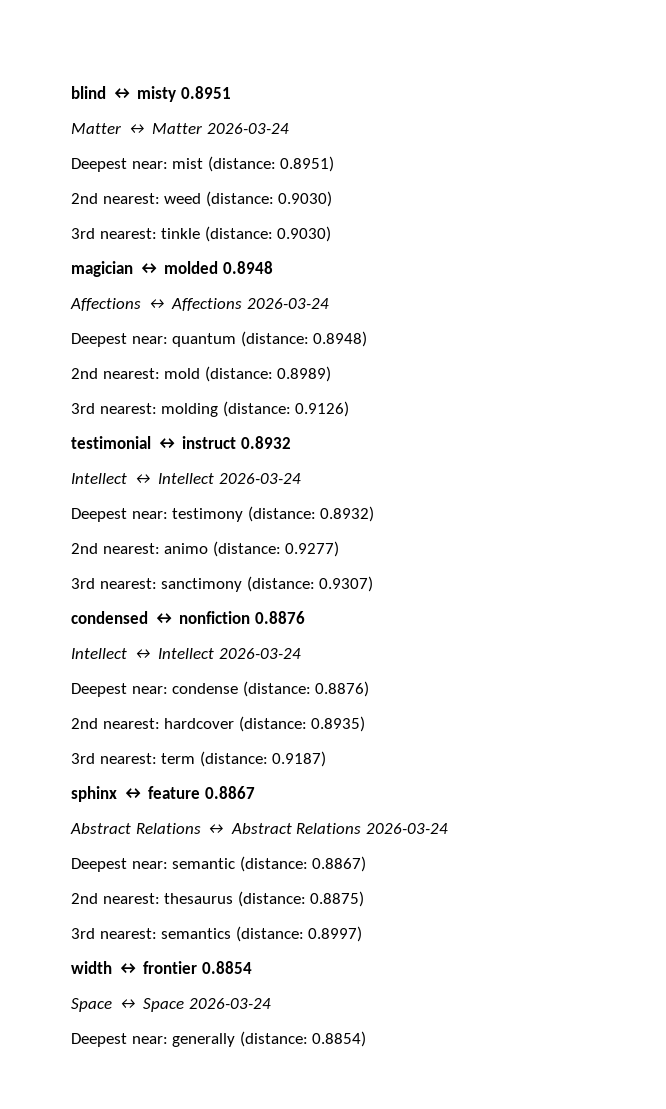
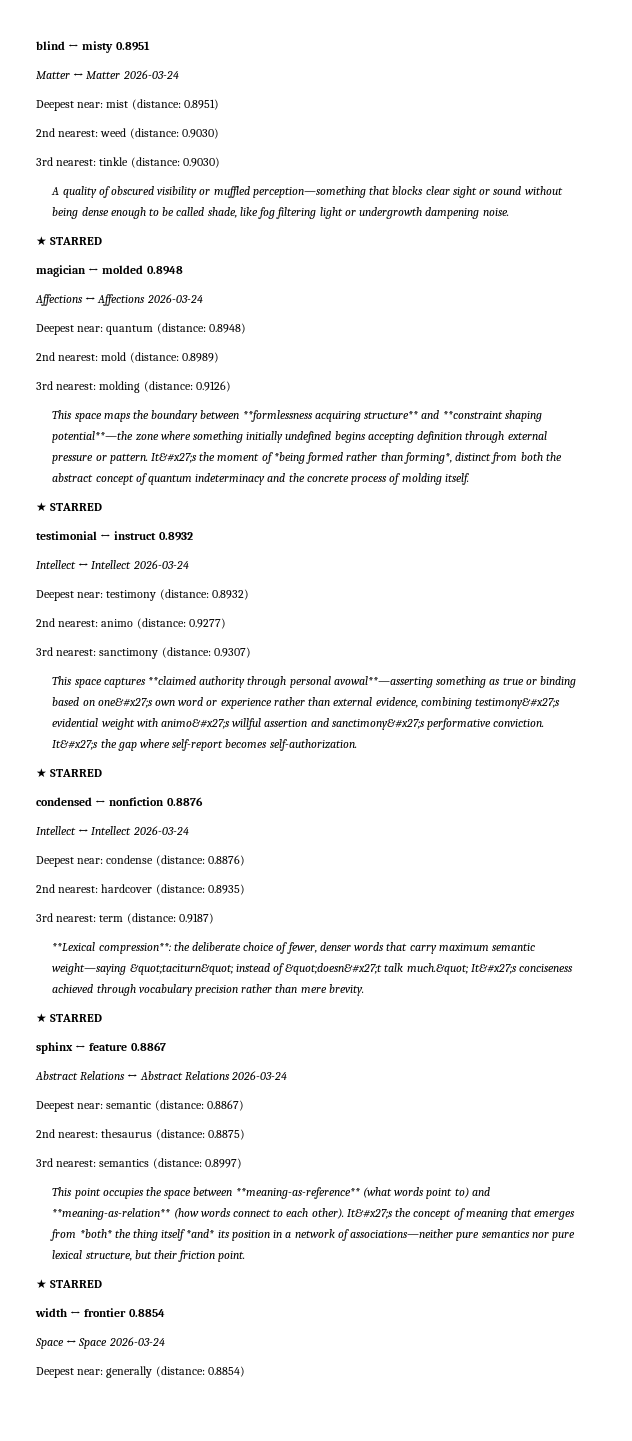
(332, 234) none -> [51,186,563,198] [52,207,509,219] [36,236,103,246] // A quality of obscured visibility or muffled perception—something that blocks clear sight or sound without being dense enough to be called shade, like fog filtering light or undergrowth dampening noise. // ★ STARRED
(350, 409) none -> [52,410,542,422] [52,431,547,443] [52,452,562,464] [52,473,469,485] [36,502,103,512] // This space maps the boundary between **formlessness acquiring structure** and **constraint shaping potential**—the zone where something initially undefined begins accepting definition through external pressure or pattern. It&#x27;s the moment of *being formed rather than forming*, distinct from both the abstract concept of quantum indeterminacy and the concrete process of molding itself. // ★ STARRED
(374, 584) none -> [52,676,577,688] [52,697,561,709] [52,718,545,730] [52,739,357,751] [36,768,103,778] // This space captures **claimed authority through personal avowal**—asserting something as true or binding based on one&#x27;s own word or experience rather than external evidence, combining testimony&#x27;s evidential weight with animo&#x27;s willful assertion and sanctimony&#x27;s performative conviction. It&#x27;s the gap where self-report becomes self-authorization. // ★ STARRED
(327, 759) none -> [52,942,536,954] [52,963,574,975] [52,984,364,996] [36,1013,103,1023] // **Lexical compression**: the deliberate choice of fewer, denser words that carry maximum semantic weight—saying &quot;taciturn&quot; instead of &quot;doesn&#x27;t talk much.&quot; It&#x27;s conciseness achieved through vocabulary precision rather than mere brevity. // ★ STARRED
(363, 934) none -> [52,1187,490,1199] [52,1208,576,1220] [50,1229,576,1241] [52,1250,246,1262] [36,1279,103,1289] // This point occupies the space between **meaning-as-reference** (what words point to) and **meaning-as-relation** (how words connect to each other). It&#x27;s the concept of meaning that emerges from *both* the thing itself *and* its position in a network of associations—neither pure semantics nor pure lexical structure, but their friction point. // ★ STARRED

